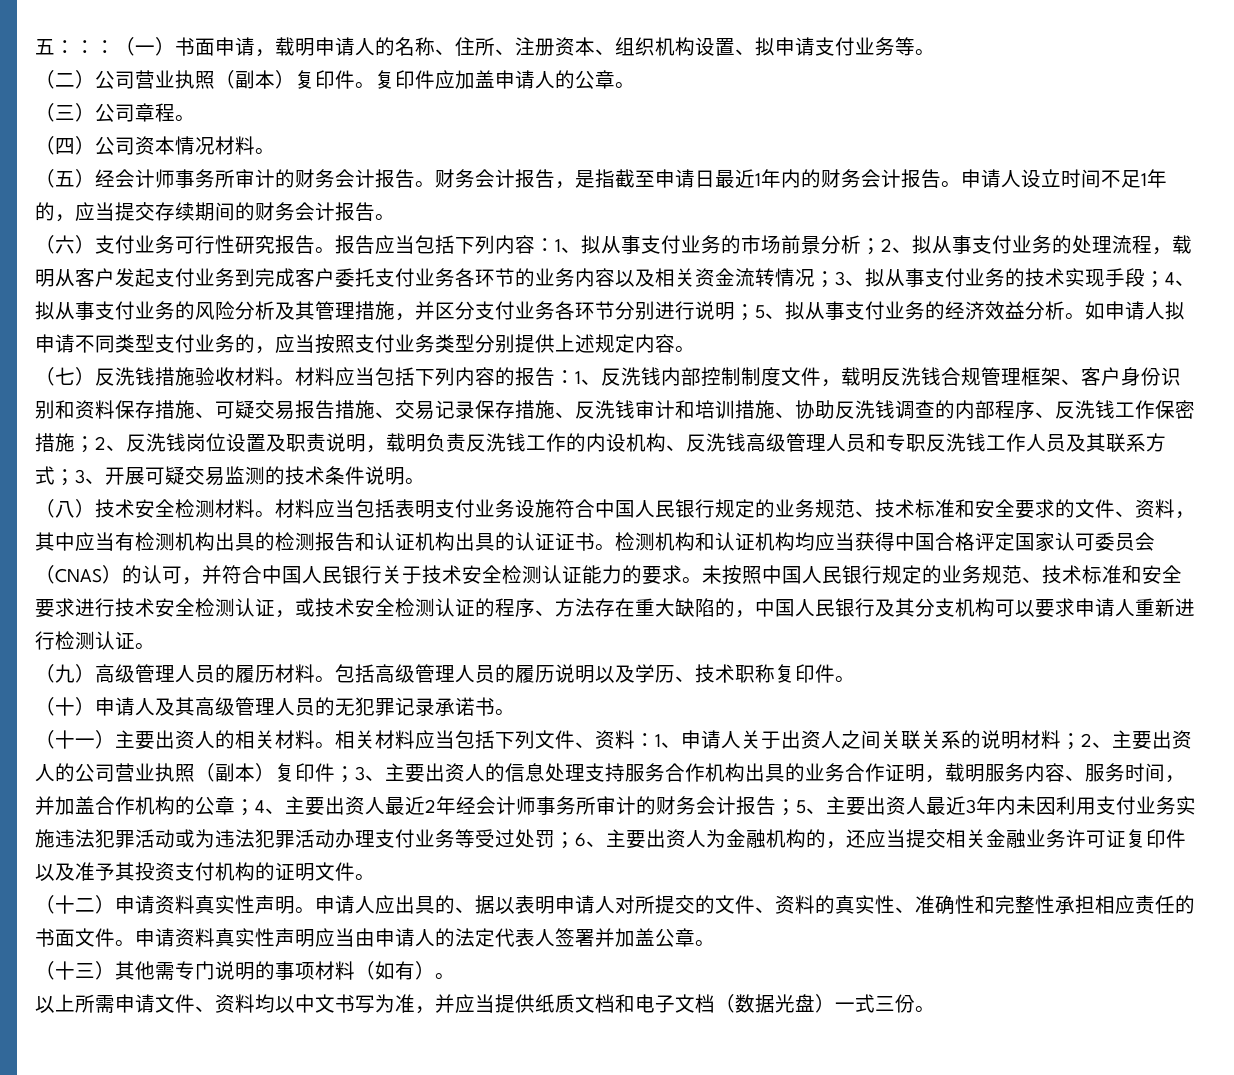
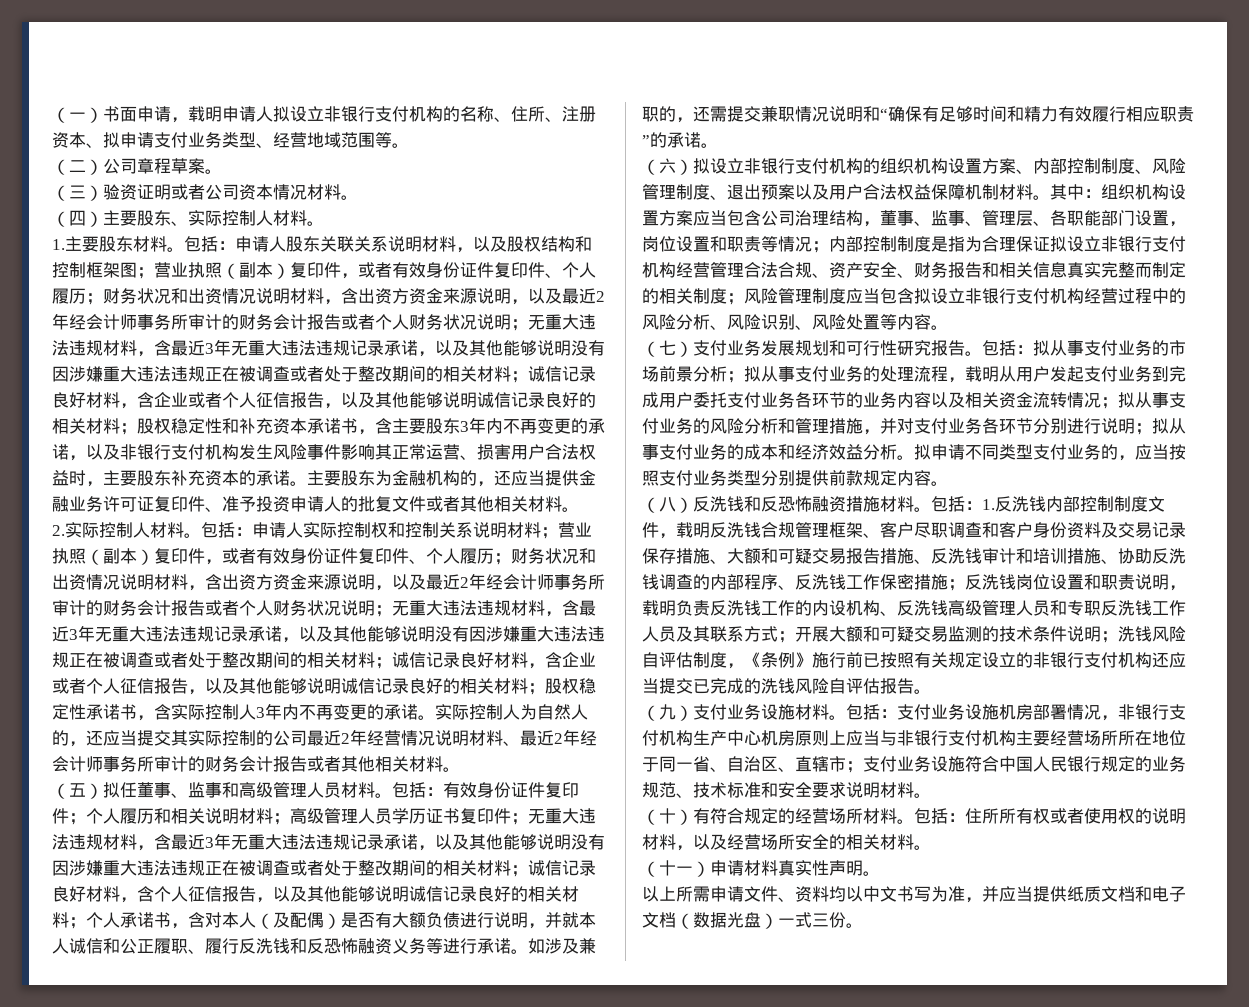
[35,39,115,55] 五：：： -> (52, 115) none
(375, 47) none -> [273,106,443,122] 拟设立非银行支付机构
[615,37,935,56] [35,70,635,89] [35,103,195,122] [35,136,275,155] [35,169,1167,189] [35,202,395,222] [35,235,581,254] 组织机构设置、拟申请支付业务等。 // （二）公司营业执照（副本）复印件。复印件应加盖申请人的公章。 // （三）公司章程。 // （四）公司资本情况材料。 // （五）经会计师事务所审计的财务会计报告。财务会计报告，是指截至申请日最近1年内的财务会计报告。申请人设立时间不足1年的，应当提交存续期间的财务会计报告。 // （六）支付业务可行性研究报告。报告应当包括下列内容：1、 -> [103,132,409,148] [52,158,222,175] [52,184,358,201] [52,210,324,227] [52,236,592,253] [52,262,596,279] [52,288,605,305] [52,313,596,331] [52,339,605,357] [52,366,596,383] [52,392,596,409] [52,417,605,435] [52,444,596,461] [52,470,596,487] [52,496,579,512] [52,522,592,539] [52,548,596,565] [52,573,605,591] [52,600,596,617] [52,625,605,643] [52,652,596,669] [52,678,596,695] [52,703,588,721] [52,729,597,747] [52,756,460,772] [52,782,579,799] [52,808,596,825] [52,833,605,851] [52,860,596,877] [52,886,579,903] [52,912,596,929] [52,938,596,954] [642,106,1194,123] [642,132,718,148] [642,158,1186,175] [642,184,1186,200] [642,210,1186,227] [642,236,1186,253] [642,262,1186,278] [642,288,1186,305] [642,314,948,330] [642,340,1033,357] 拟申请支付业务类型、经营地域范围等。 // （二）公司章程草案。 // （三）验资证明或者公司资本情况材料。 // （四）主要股东、实际控制人材料。 // 1.主要股东材料。包括：申请人股东关联关系说明材料，以及股权结构和控制框架图；营业执照（副本）复印件，或者有效身份证件复印件、个人履历；财务状况和出资情况说明材料，含出资方资金来源说明，以及最近2年经会计师事务所审计的财务会计报告或者个人财务状况说明；无重大违法违规材料，含最近3年无重大违法违规记录承诺，以及其他能够说明没有因涉嫌重大违法违规正在被调查或者处于整改期间的相关材料；诚信记录良好材料，含企业或者个人征信报告，以及其他能够说明诚信记录良好的相关材料；股权稳定性和补充资本承诺书，含主要股东3年内不再变更的承诺，以及非银行支付机构发生风险事件影响其正常运营、损害用户合法权益时，主要股东补充资本的承诺。主要股东为金融机构的，还应当提供金融业务许可证复印件、准予投资申请人的批复文件或者其他相关材料。 // 2.实际控制人材料。包括：申请人实际控制权和控制关系说明材料；营业执照（副本）复印件，或者有效身份证件复印件、个人履历；财务状况和出资情况说明材料，含出资方资金来源说明，以及最近2年经会计师事务所审计的财务会计报告或者个人财务状况说明；无重大违法违规材料，含最近3年无重大违法违规记录承诺，以及其他能够说明没有因涉嫌重大违法违规正在被调查或者处于整改期间的相关材料；诚信记录良好材料，含企业或者个人征信报告，以及其他能够说明诚信记录良好的相关材料；股权稳定性承诺书，含实际控制人3年内不再变更的承诺。实际控制人为自然人的，还应当提交其实际控制的公司最近2年经营情况说明材料、最近2年经会计师事务所审计的财务会计报告或者其他相关材料。 // （五）拟任董事、监事和高级管理人员材料。包括：有效身份证件复印件；个人履历和相关说明材料；高级管理人员学历证书复印件；无重大违法违规材料，含最近3年无重大违法违规记录承诺，以及其他能够说明没有因涉嫌重大违法违规正在被调查或者处于整改期间的相关材料；诚信记录良好材料，含个人征信报告，以及其他能够说明诚信记录良好的相关材料；个人承诺书，含对本人（及配偶）是否有大额负债进行说明，并就本人诚信和公正履职、履行反洗钱和反恐怖融资义务等进行承诺。如涉及兼职的，还需提交兼职情况说明和“确保有足够时间和精力有效履行相应职责”的承诺。 // （六）拟设立非银行支付机构的组织机构设置方案、内部控制制度、风险管理制度、退出预案以及用户合法权益保障机制材料。其中：组织机构设置方案应当包含公司治理结构，董事、监事、管理层、各职能部门设置，岗位设置和职责等情况；内部控制制度是指为合理保证拟设立非银行支付机构经营管理合法合规、资产安全、财务报告和相关信息真实完整而制定的相关制度；风险管理制度应当包含拟设立非银行支付机构经营过程中的风险分析、风险识别、风险处置等内容。 // （七）支付业务发展规划和可行性研究报告。包括：
[881,238,912,253] 2、 -> (744, 377) none
[75,268,95,287] 客 -> [1016,367,1033,382] 用
[295,268,315,287] 客 -> [659,393,676,408] 用
[835,268,1195,288] 3、拟从事支付业务的技术实现手段；4、 -> (1118, 403) none
[275,301,315,320] 及其 -> [778,418,795,434] 和
[435,301,475,320] 区分 -> [897,418,914,434] 对
[755,301,945,320] 5、拟从事支付业务的 -> [1152,418,1186,434] [642,444,795,460] 拟从事支付业务的成本和
[1085,301,1165,320] 如申请人 -> (914, 457) none
[555,334,595,353] 上述 -> [829,470,863,486] 前款
[55,367,75,385] 七 -> [659,496,676,512] 八
[155,367,601,387] 措施验收材料。材料应当包括下列内容的报告：1、 -> [744,496,995,512] 和反恐怖融资措施材料。包括：1.
[1121,367,1181,386] [35,400,215,419] 身份识别和资料保存措施、 -> [914,522,1186,538] [642,548,778,564] 尽职调查和客户身份资料及交易记录保存措施、大额和
[395,400,575,420] 交易记录保存措施、 -> (931, 561) none
[95,436,126,451] 2、 -> (965, 585) none
[266,434,286,452] 及 -> [1084,574,1101,590] 和
[75,467,145,485] 3、开展 -> [795,626,880,642] 开展大额和
[405,478,425,484] [35,499,435,518] 。 // （八）技术安全检测材料。材料应当包括表明 -> [1101,626,1186,643] [642,652,1186,669] [642,678,931,694] [642,704,1186,721] [642,730,1186,746] [642,756,863,773] ；洗钱风险自评估制度，《条例》施行前已按照有关规定设立的非银行支付机构还应当提交已完成的洗钱风险自评估报告。 // （九）支付业务设施材料。包括：支付业务设施机房部署情况，非银行支付机构生产中心机房原则上应当与非银行支付机构主要经营场所所在地位于同一省、自治区、直辖市；
[1055,499,1195,519] [35,532,1155,552] [35,565,1182,585] [35,598,1195,618] [35,631,155,650] [35,664,855,683] [35,697,515,716] [35,730,1192,750] [35,763,1185,783] [35,796,1196,816] [35,829,1186,849] [35,862,375,881] [35,895,1195,915] [35,928,715,947] [35,961,435,980] 的文件、资料，其中应当有检测机构出具的检测报告和认证机构出具的认证证书。检测机构和认证机构均应当获得中国合格评定国家认可委员会（CNAS）的认可，并符合中国人民银行关于技术安全检测认证能力的要求。未按照中国人民银行规定的业务规范、技术标准和安全要求进行技术安全检测认证，或技术安全检测认证的程序、方法存在重大缺陷的，中国人民银行及其分支机构可以要求申请人重新进行检测认证。 // （九）高级管理人员的履历材料。包括高级管理人员的履历说明以及学历、技术职称复印件。 // （十）申请人及其高级管理人员的无犯罪记录承诺书。 // （十一）主要出资人的相关材料。相关材料应当包括下列文件、资料：1、申请人关于出资人之间关联关系的说明材料；2、主要出资人的公司营业执照（副本）复印件；3、主要出资人的信息处理支持服务合作机构出具的业务合作证明，载明服务内容、服务时间，并加盖合作机构的公章；4、主要出资人最近2年经会计师事务所审计的财务会计报告；5、主要出资人最近3年内未因利用支付业务实施违法犯罪活动或为违法犯罪活动办理支付业务等受过处罚；6、主要出资人为金融机构的，还应当提交相关金融业务许可证复印件以及准予其投资支付机构的证明文件。 // （十二）申请资料真实性声明。申请人应出具的、据以表明申请人对所提交的文件、资料的真实性、准确性和完整性承担相应责任的书面文件。申请资料真实性声明应当由申请人的法定代表人签署并加盖公章。 // （十三）其他需专门说明的事项材料（如有） -> [846,782,931,798] [642,808,1186,825] [642,834,931,851] [642,860,863,877] 说明材料。 // （十）有符合规定的经营场所材料。包括：住所所有权或者使用权的说明材料，以及经营场所安全的相关材料。 // （十一）申请材料真实性声明

